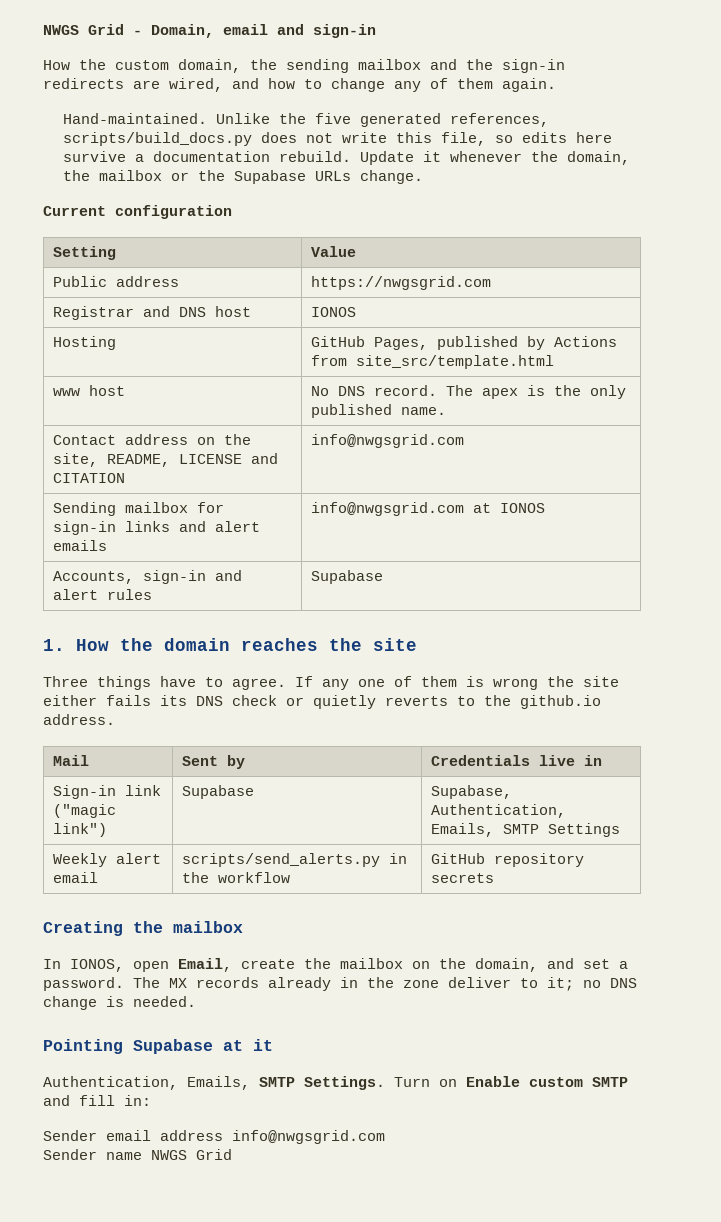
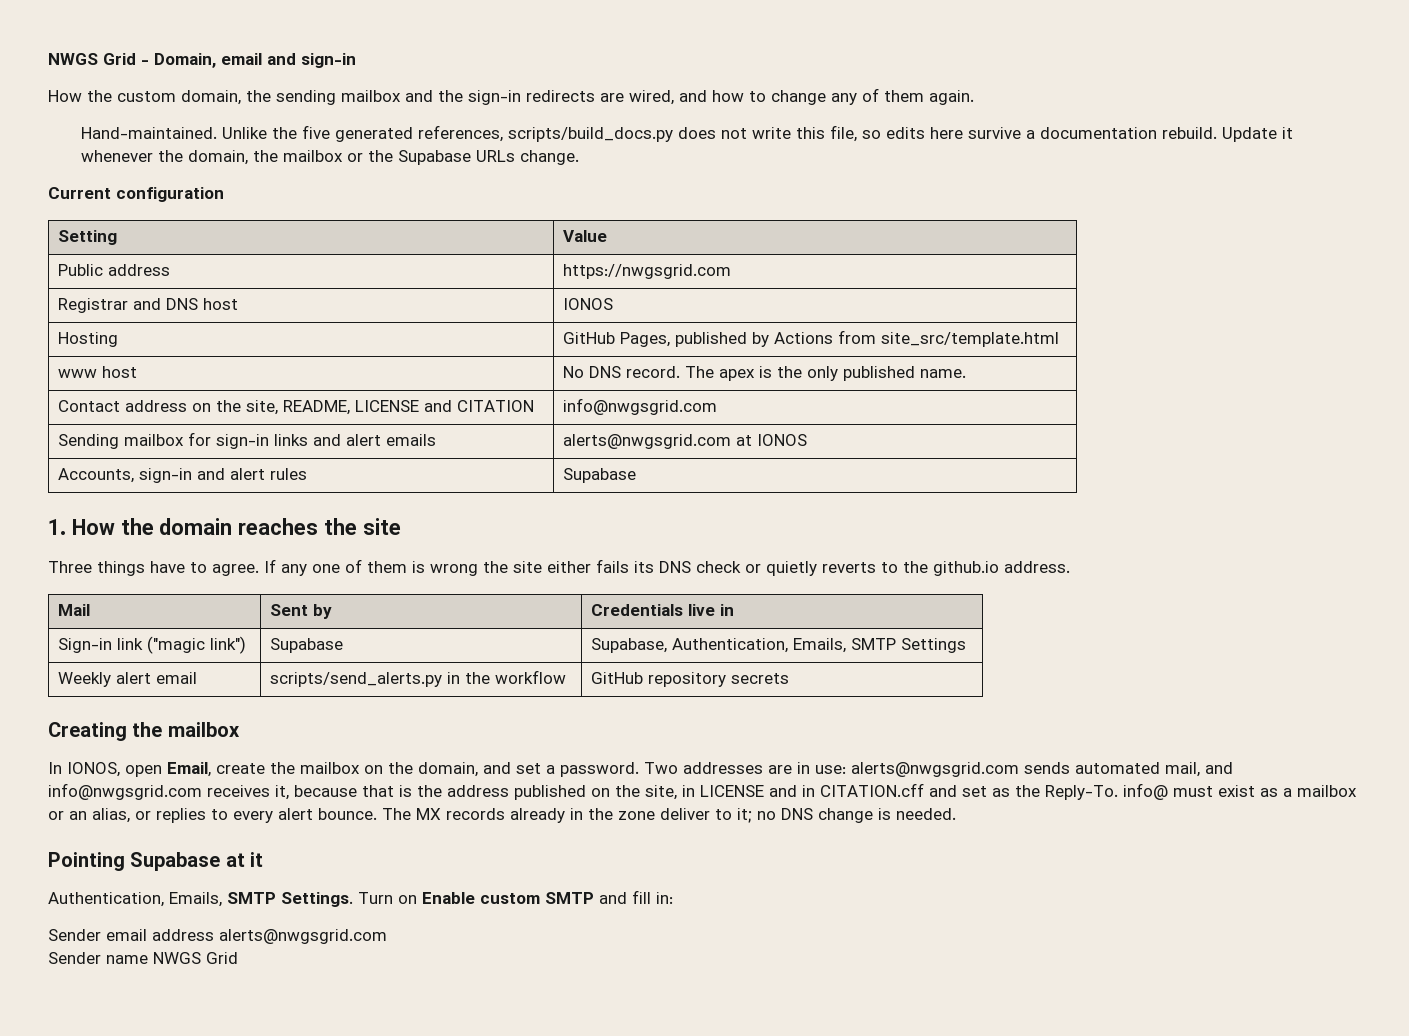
[311,502,465,516] info@nwgsgrid.com -> [563,434,732,449] alerts@nwgsgrid.com
(124, 984) none -> [644,762,1233,777] [48,783,1357,800] [48,808,377,823] Two addresses are in use: alerts@nwgsgrid.com sends automated mail, and info@nwgsgrid.com receives it, because that is the address published on the site, in LICENSE and in CITATION.cff and set as the Reply-To. info@ must exist as a mailbox or an alias, or replies to every alert bounce.
[232,1130,385,1144] info@nwgsgrid.com -> [219,929,387,944] alerts@nwgsgrid.com

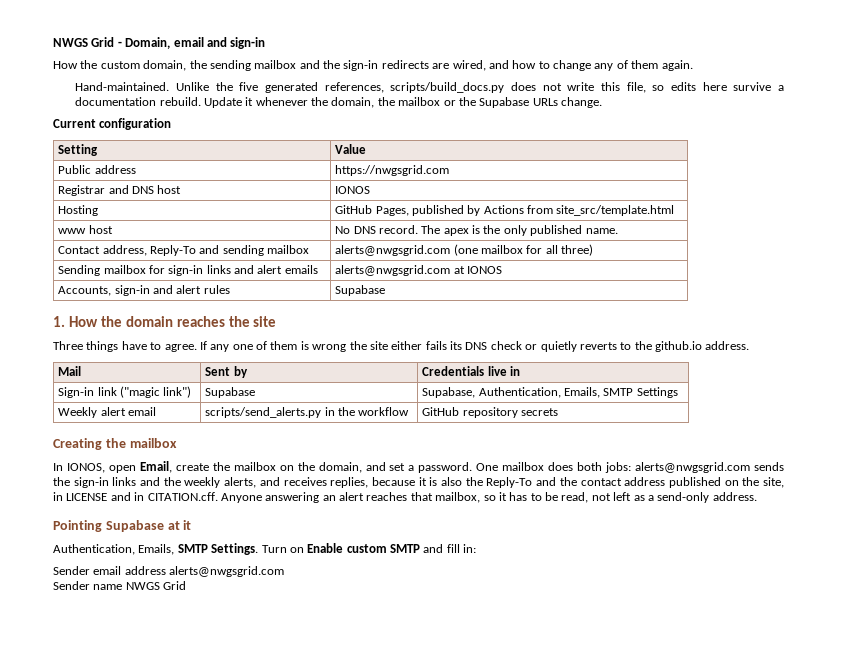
[125,400,535,415] [563,398,718,415] address on the site, README, LICENSE and CITATION | info@nwgsgrid.com -> [102,245,310,256] [335,244,594,256] address, Reply-To and sending mailbox | alerts@nwgsgrid.com (one mailbox for all three)
[644,762,1233,777] [48,783,442,800] Two addresses are in use: alerts@nwgsgrid.com sends automated mail, and info@nwgsgrid.com receives it, because that is the -> [476,462,784,473] [53,477,622,488] One mailbox does both jobs: alerts@nwgsgrid.com sends the sign-in links and the weekly alerts, and receives replies, because it is also the Reply-To and the contact
[820,783,1357,800] [48,808,956,823] CITATION.cff and set as the Reply-To. info@ must exist as a mailbox or an alias, or replies to every alert bounce. The MX records already in the zone deliver to it; no DNS change is needed. -> [147,492,757,503] CITATION.cff. Anyone answering an alert reaches that mailbox, so it has to be read, not left as a send-only address.

